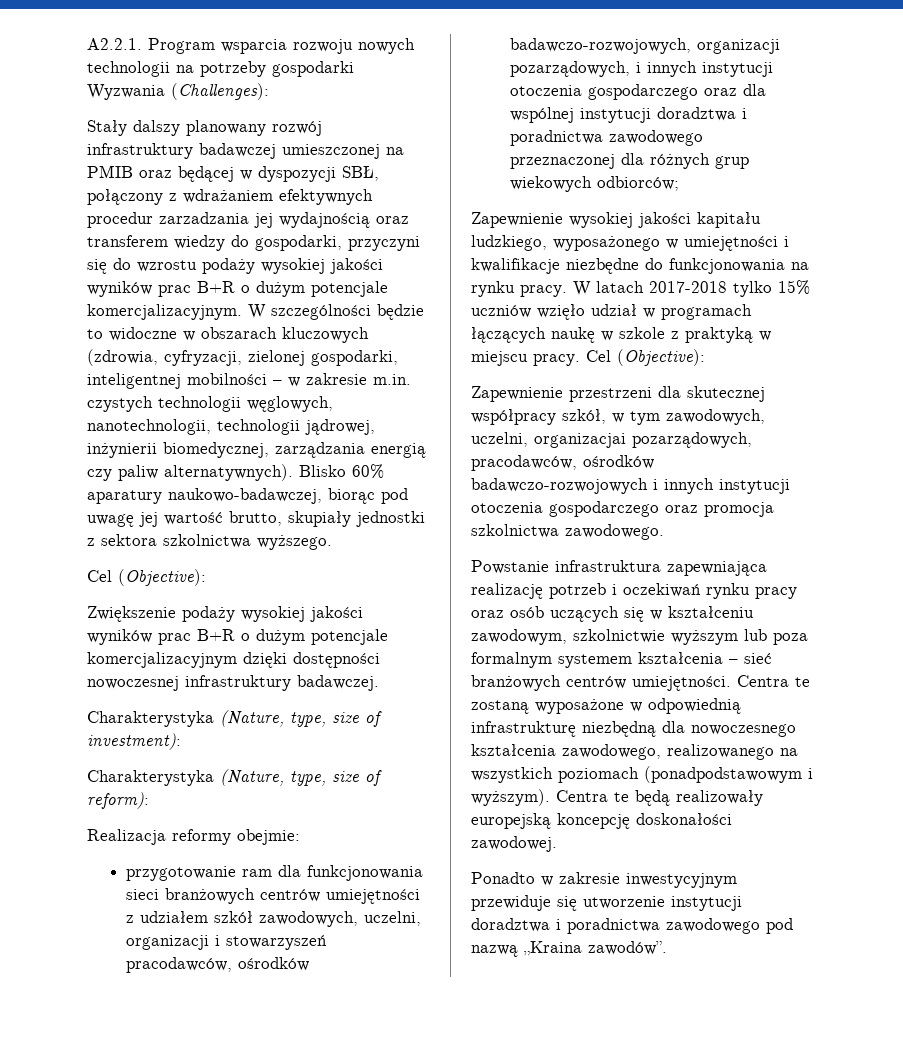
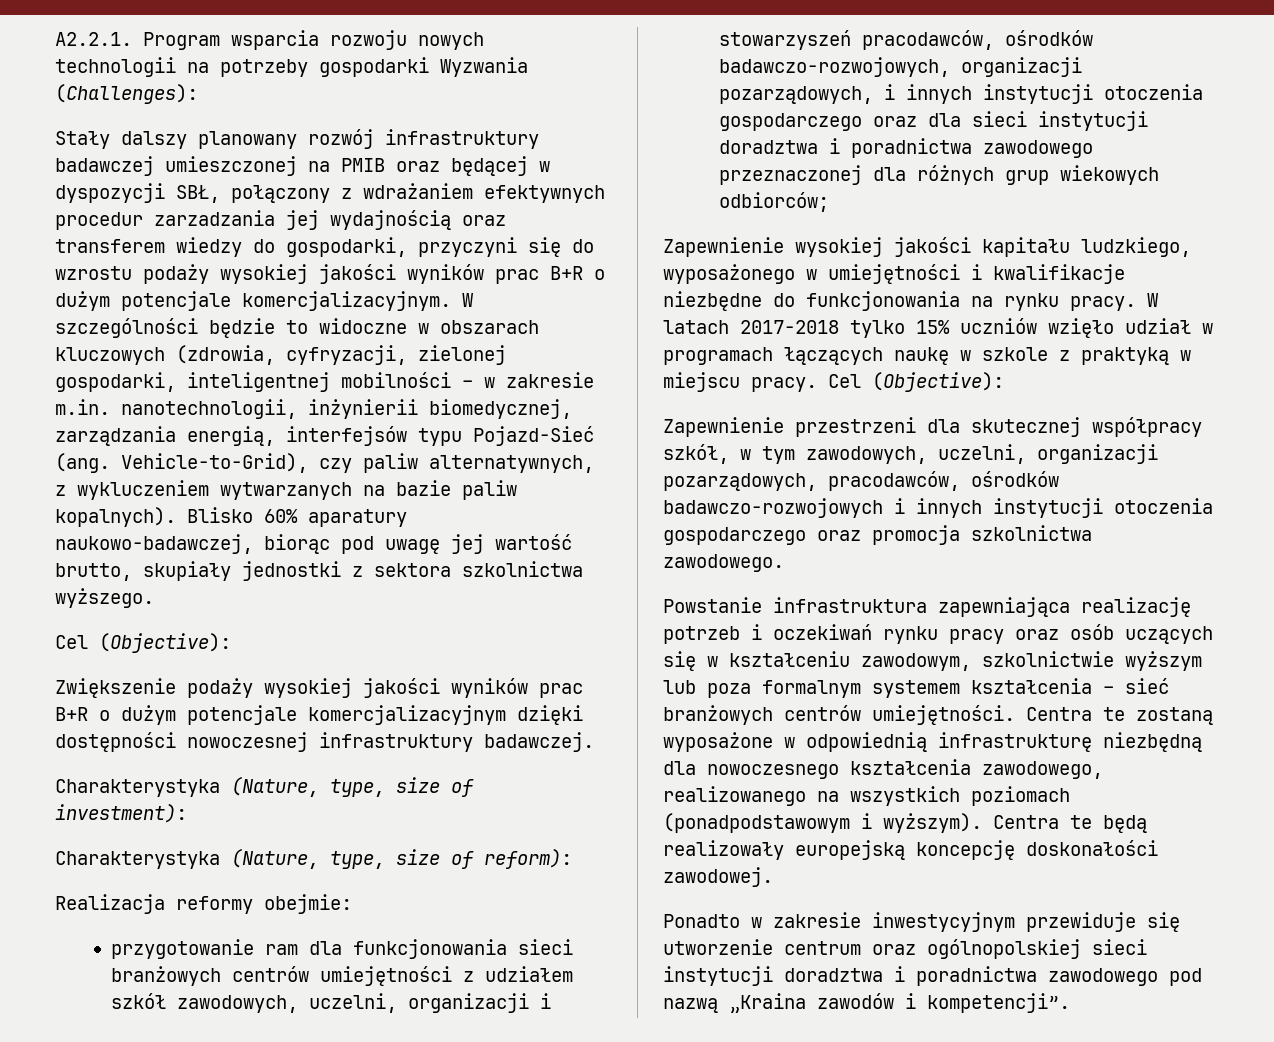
[87,396,333,412] [87,419,375,435] [87,442,426,458] [87,464,293,481] czystych technologii węglowych, nanotechnologii, technologii jądrowej, inżynierii biomedycznej, zarządzania energią czy paliw alternatywnych). -> [121,399,572,419] [55,426,594,446] [55,453,594,473] [55,480,517,500] [55,507,176,527] nanotechnologii, inżynierii biomedycznej, zarządzania energią, interfejsów typu Pojazd-Sieć (ang. Vehicle-to-Grid), czy paliw alternatywnych, z wykluczeniem wytwarzanych na bazie paliw kopalnych).
[509,107,574,123] wspólnej -> [971,111,1027,127] sieci
[534,433,626,448] organizacjai -> [1037,444,1158,464] organizacji
(665, 902) none -> [784,939,1147,959] centrum oraz ogólnopolskiej sieci
[588,941,667,955] zawodów”. -> [817,993,1070,1013] zawodów i kompetencji”.

